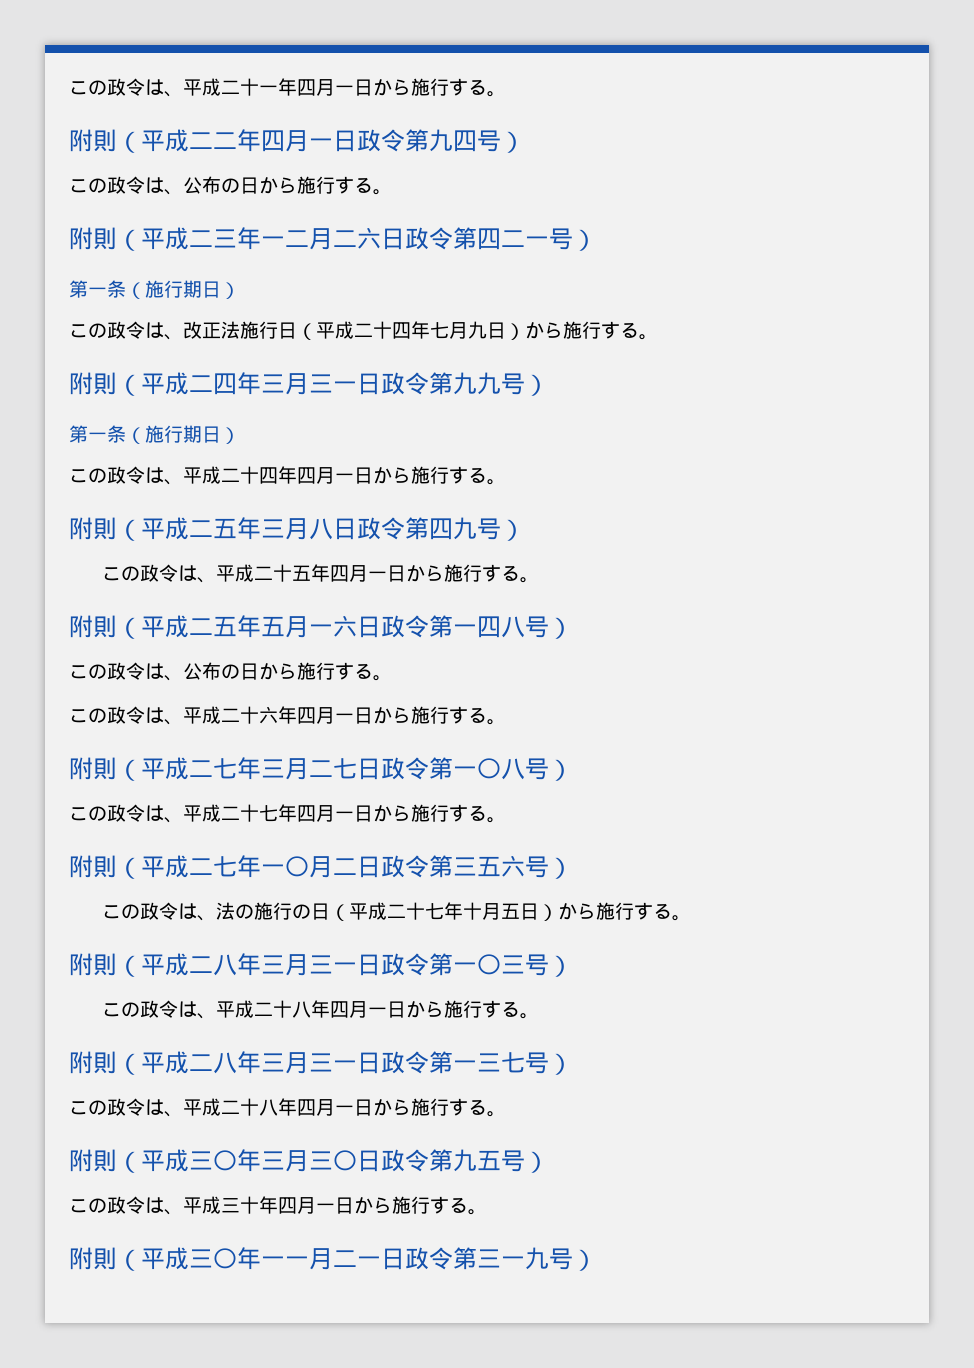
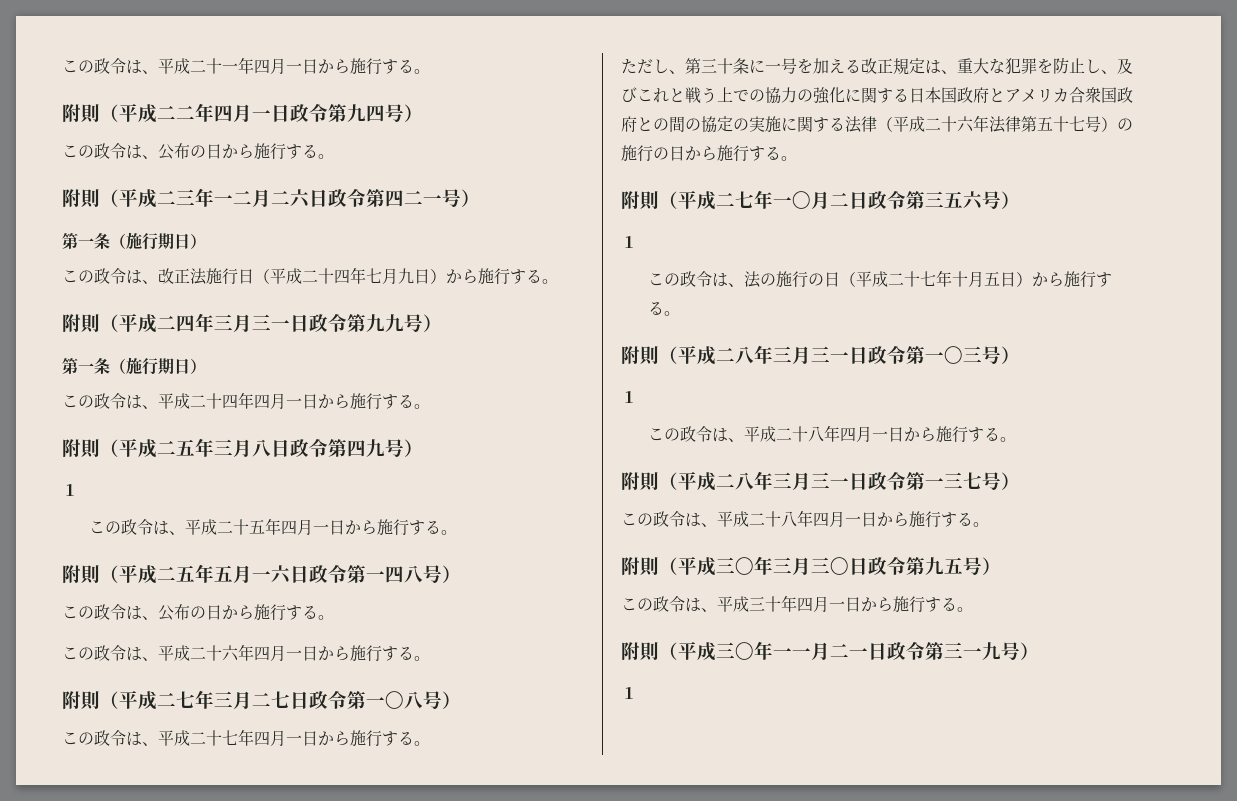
(525, 530) none -> [62,484,78,496] // １
(506, 820) none -> [621,57,1133,75] [621,87,1133,104] [621,115,1133,133] [621,145,797,162] // ただし、第三十条に一号を加える改正規定は、重大な犯罪を防止し、及びこれと戦う上での協力の強化に関する日本国政府とアメリカ合衆国政府との間の協定の実施に関する法律（平成二十六年法律第五十七号）の施行の日から施行する。
(573, 868) none -> [621,236,637,248] // １
(573, 966) none -> [621,391,637,403] // １
(597, 1260) none -> [621,687,637,699] // １

